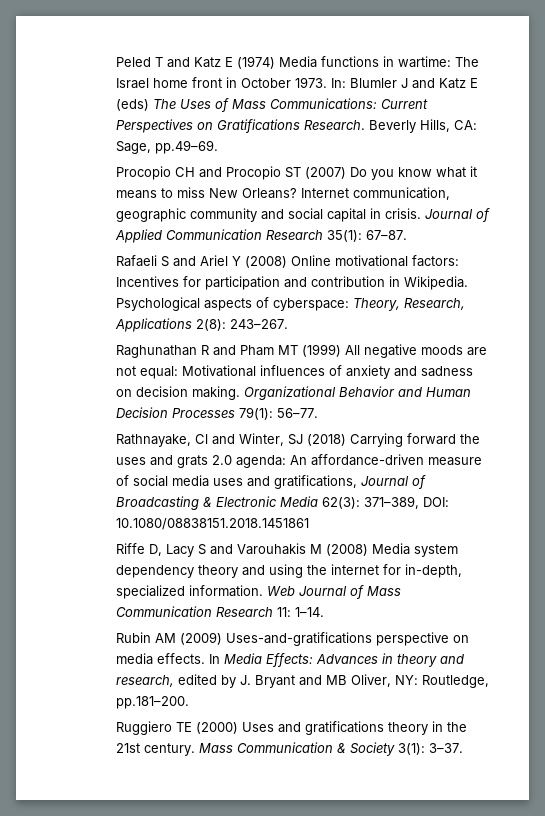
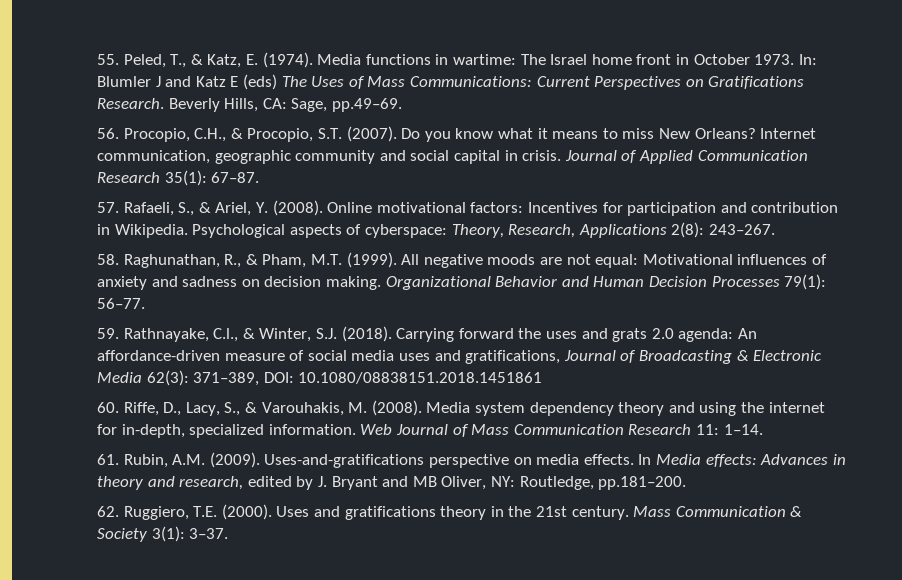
[116,56,276,69] Peled T and Katz E (1974) -> [97,52,313,68] 55. Peled, T., & Katz, E. (1974).
[116,166,347,180] Procopio CH and Procopio ST (2007) -> [97,126,397,142] 56. Procopio, C.H., & Procopio, S.T. (2007).
[116,255,288,268] Rafaeli S and Ariel Y (2008) -> [97,200,323,216] 57. Rafaeli, S., & Ariel, Y. (2008).
[116,344,342,358] Raghunathan R and Pham MT (1999) -> [97,252,397,268] 58. Raghunathan, R., & Pham, M.T. (1999).
[116,433,347,447] Rathnayake, Cl and Winter, SJ (2018) -> [97,326,392,342] 59. Rathnayake, C.l., & Winter, S.J. (2018).
[116,543,369,557] Riffe D, Lacy S and Varouhakis M (2008) -> [97,400,422,416] 60. Riffe, D., Lacy, S., & Varouhakis, M. (2008).
[116,632,223,645] Rubin AM (2009) -> [97,452,260,468] 61. Rubin, A.M. (2009).
[266,653,314,667] Effects: -> [705,454,757,467] effects:
[116,721,239,735] Ruggiero TE (2000) -> [97,504,272,520] 62. Ruggiero, T.E. (2000).

